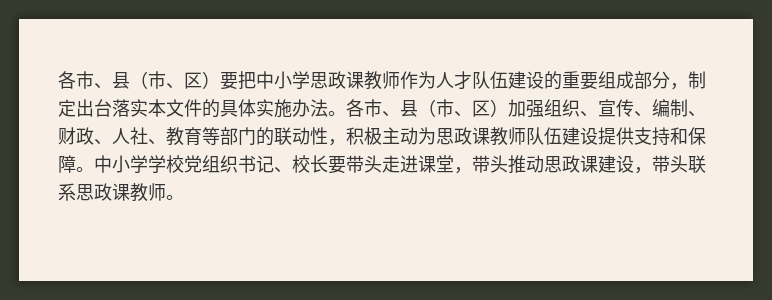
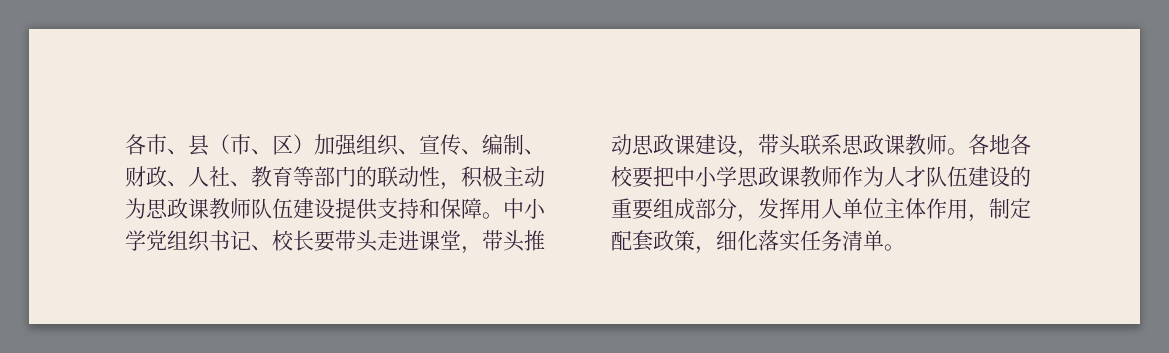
[58,71,706,90] [58,99,508,118] 各市、县（市、区）要把中小学思政课教师作为人才队伍建设的重要组成部分，制定出台落实本文件的具体实施办法。各市、县（市、区） -> [125,134,314,156] 各市、县（市、区）
[148,155,184,173] 学校 -> (146, 240) none
(184, 197) none -> [968,134,1031,155] [611,166,1031,188] [611,198,1031,222] [611,230,905,254] 各地各校要把中小学思政课教师作为人才队伍建设的重要组成部分，发挥用人单位主体作用，制定配套政策，细化落实任务清单。

